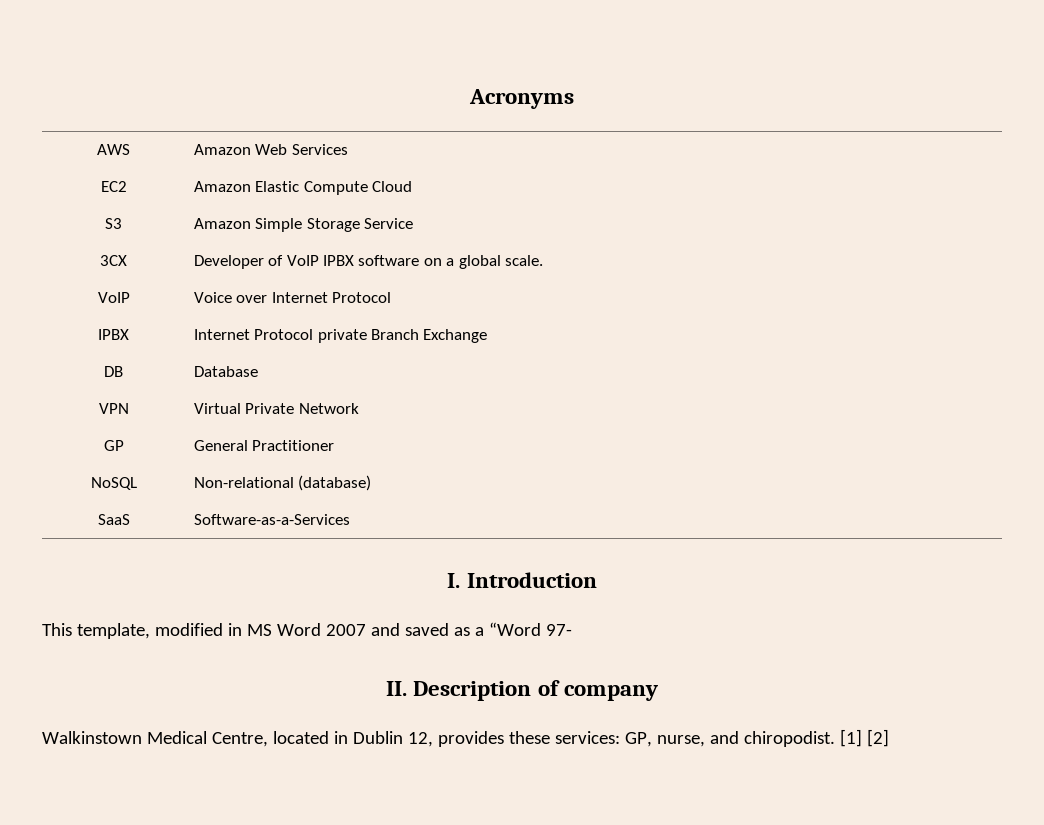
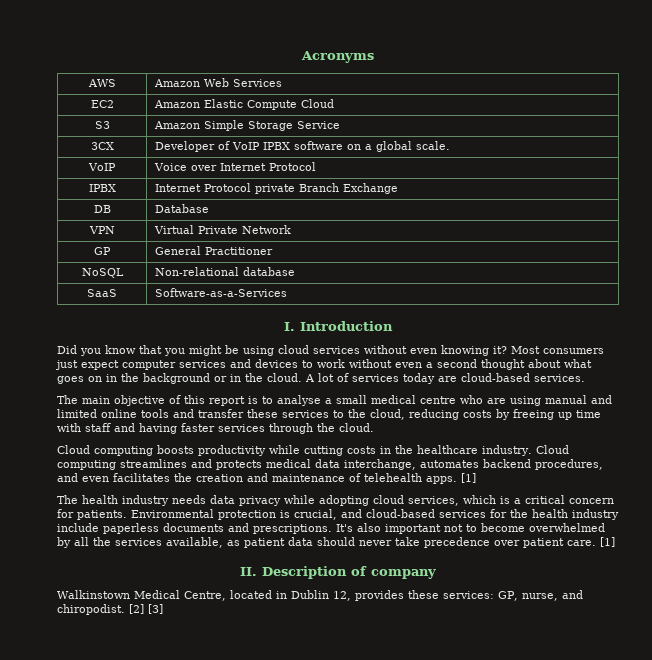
[298,475,372,491] (database) -> [242,267,295,276] database
[42,622,572,639] This template, modified in MS Word 2007 and saved as a “Word 97- -> [57,345,604,356] [55,359,592,370] [57,373,585,384] [57,395,612,406] [57,409,601,420] [57,423,374,434] [57,445,569,456] [57,459,603,470] [57,473,476,484] [57,495,614,506] [57,509,619,520] [57,523,605,534] [57,537,615,548] Did you know that you might be using cloud services without even knowing it? Most consumers just expect computer services and devices to work without even a second thought about what goes on in the background or in the cloud. A lot of services today are cloud-based services. // The main objective of this report is to analyse a small medical centre who are using manual and limited online tools and transfer these services to the cloud, reducing costs by freeing up time with staff and having faster services through the cloud. // Cloud computing boosts productivity while cutting costs in the healthcare industry. Cloud computing streamlines and protects medical data interchange, automates backend procedures, and even facilitates the creation and maintenance of telehealth apps. [1] // The health industry needs data privacy while adopting cloud services, which is a critical concern for patients. Environmental protection is crucial, and cloud-based services for the health industry include paperless documents and prescriptions. It's also important not to become overwhelmed by all the services available, as patient data should never take precedence over patient care. [1]
[839,729,889,747] [1] [2] -> [129,604,163,614] [2] [3]

